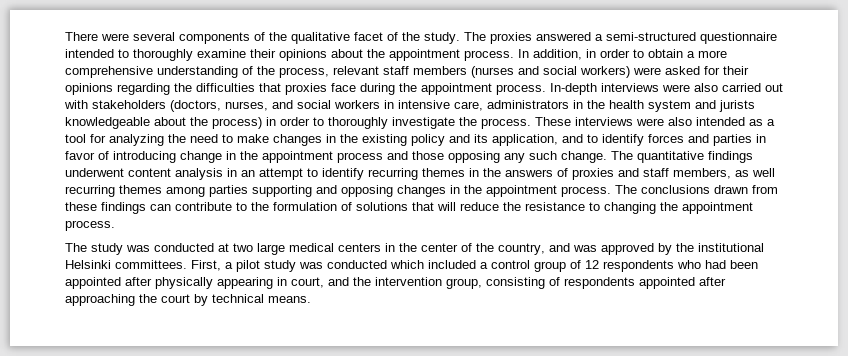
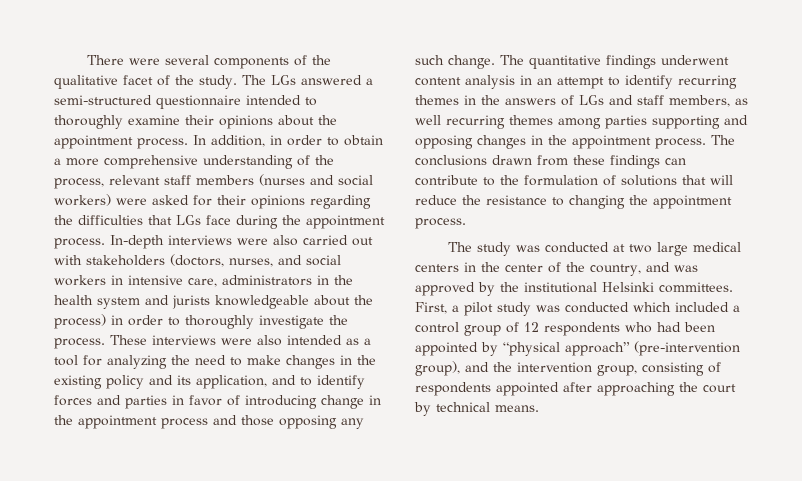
[490,32,532,44] proxies -> [270,75,296,85] LGs
[285,83,327,95] proxies -> [176,215,201,225] LGs
[572,168,614,180] proxies -> [579,95,604,105] LGs
[125,277,324,289] after physically appearing in court, -> [481,341,740,356] [415,361,460,376] by “physical approach” (pre-intervention group),

